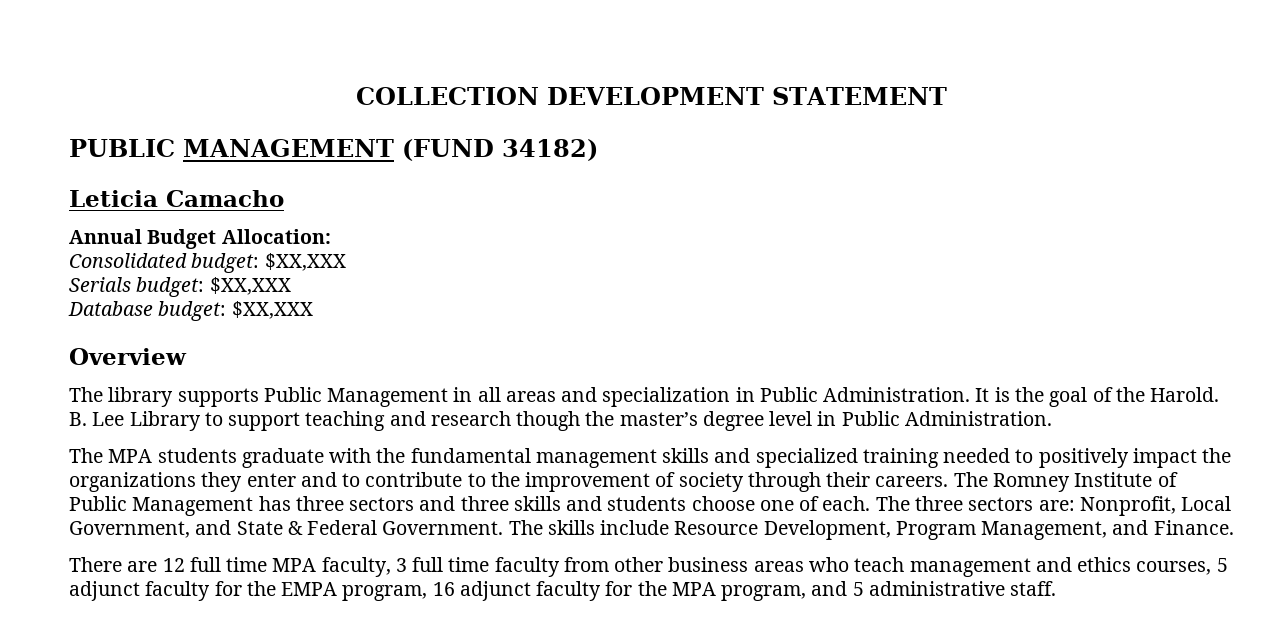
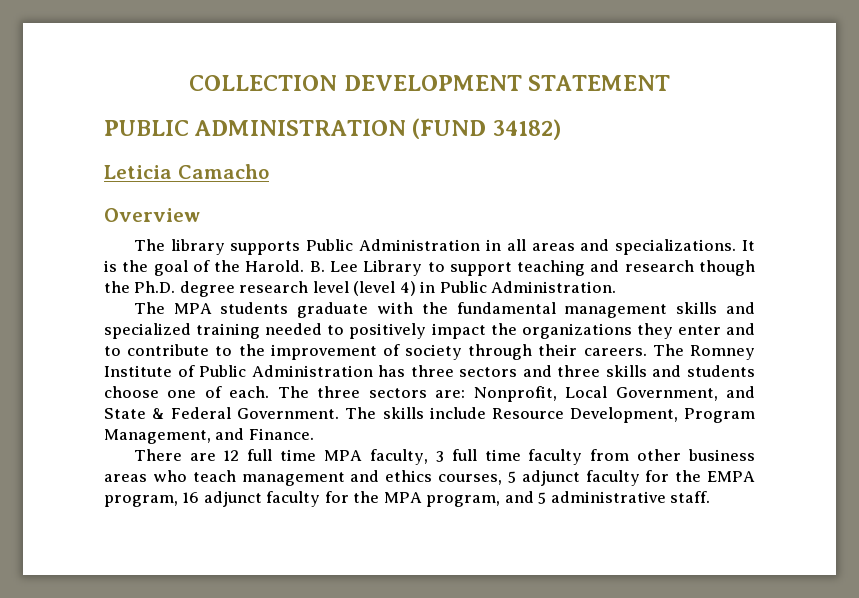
[183,139,394,157] MANAGEMENT -> [194,120,407,136] ADMINISTRATION
[69,229,331,249] [69,253,346,273] [69,277,291,297] [68,301,313,321] // Annual Budget Allocation: // Consolidated budget: $XX,XXX // Serials budget: $XX,XXX // Database budget: $XX,XXX -> (269, 171) none
[327,388,449,407] Management -> [359,239,481,251] Administration
[602,387,971,407] specialization in Public Administration. -> [615,239,737,255] specializations.
[619,411,813,431] master’s degree level -> [134,281,416,297] Ph.D. degree research level (level 4)
[132,497,254,516] Management -> [251,365,373,377] Administration

